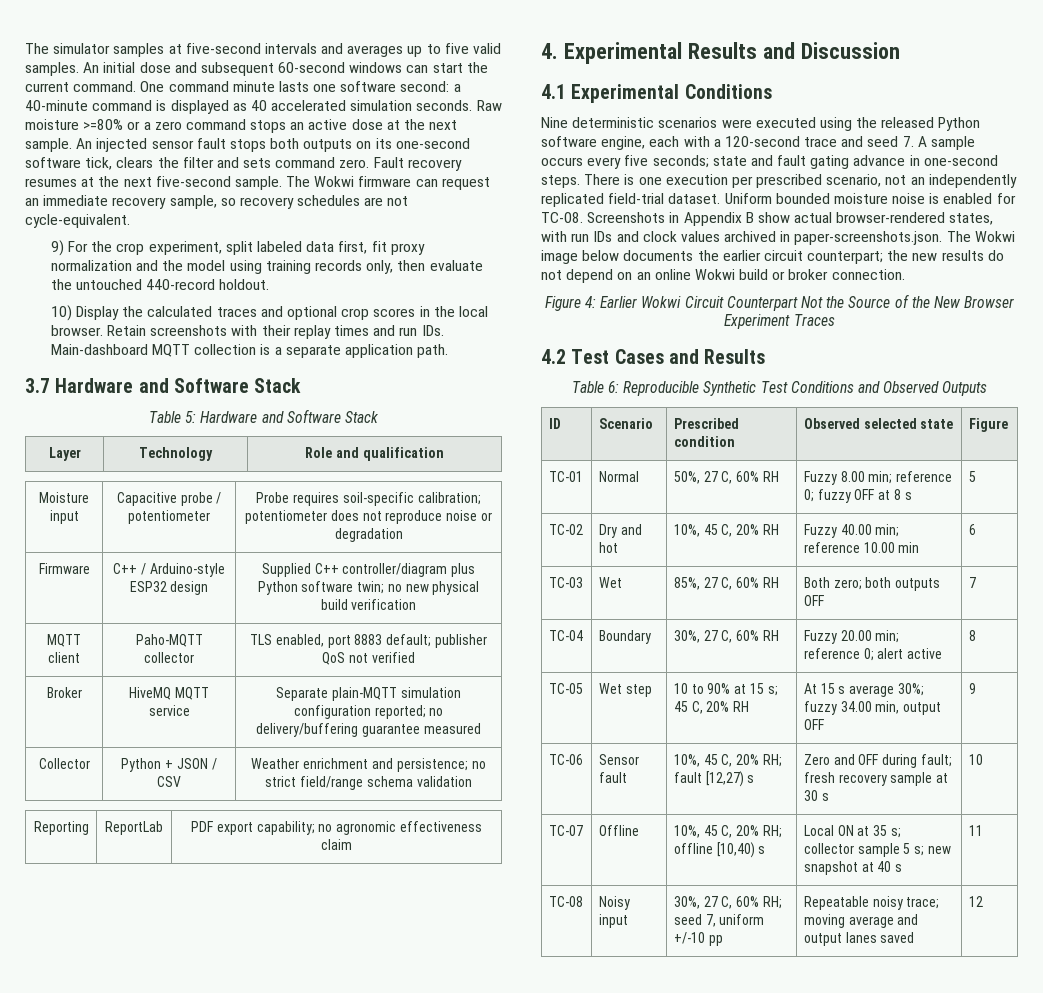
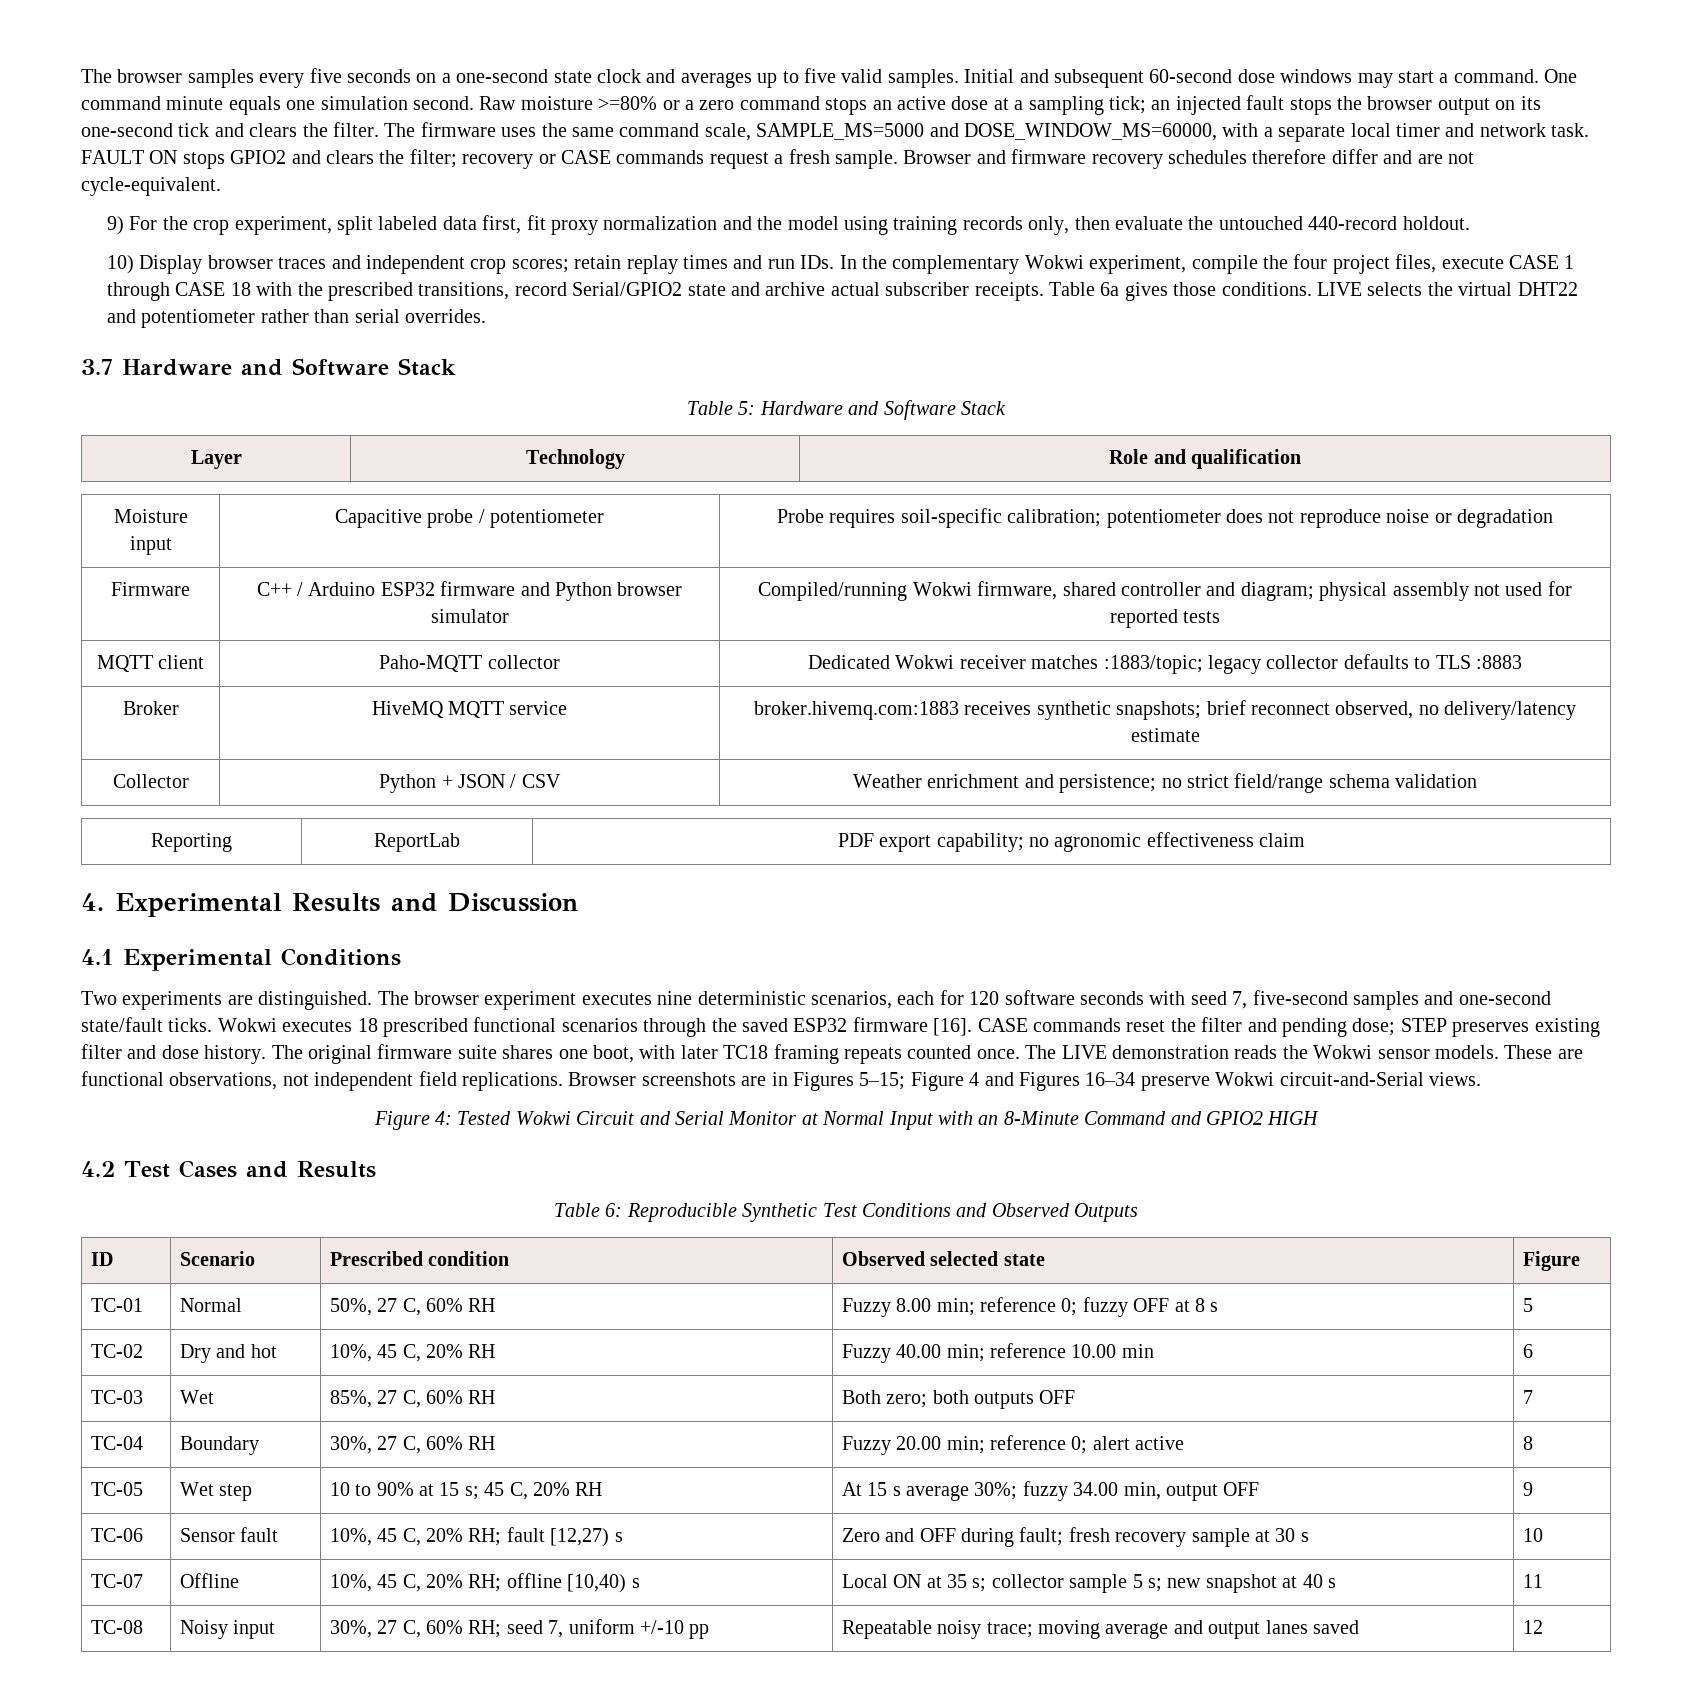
[25,43,317,57] The simulator samples at five-second intervals -> [81,68,641,88] The browser samples every five seconds on a one-second state clock
[83,62,488,76] [25,81,461,92] [25,100,473,114] An initial dose and subsequent 60-second windows can start the current command. One command minute lasts one software second: a 40-minute command is displayed as 40 accelerated simulation seconds. -> [964,69,1578,88] [81,96,474,115] Initial and subsequent 60-second dose windows may start a command. One command minute equals one simulation second.
[404,119,458,130] [25,138,470,152] [25,157,462,171] [25,176,490,190] [25,195,361,209] the next sample. An injected sensor fault stops both outputs on its one-second software tick, clears the filter and sets command zero. Fault recovery resumes at the next five-second sample. The Wokwi firmware can request an immediate recovery sample, so recovery schedules -> [1014,95,1541,115] [81,122,1590,142] [81,149,1413,169] a sampling tick; an injected fault stops the browser output on its one-second tick and clears the filter. The firmware uses the same command scale, SAMPLE_MS=5000 and DOSE_WINDOW_MS=60000, with a separate local timer and network task. FAULT ON stops GPIO2 and clears the filter; recovery or CASE commands request a fresh sample. Browser and firmware recovery schedules therefore differ and
[122,306,488,320] [50,325,291,336] the calculated traces and optional crop scores in the local browser. Retain screenshots with their -> [207,255,622,274] browser traces and independent crop scores; retain
[50,344,449,358] Main-dashboard MQTT collection is a separate application path. -> [839,254,1575,274] [107,282,1578,301] [107,309,487,328] In the complementary Wokwi experiment, compile the four project files, execute CASE 1 through CASE 18 with the prescribed transitions, record Serial/GPIO2 state and archive actual subscriber receipts. Table 6a gives those conditions. LIVE selects the virtual DHT22 and potentiometer rather than serial overrides.
[149,563,225,577] [129,581,209,595] [261,563,476,577] [257,581,480,595] [320,599,417,610] [47,634,81,647] [48,652,80,663] [135,634,203,647] [144,652,194,663] [250,634,487,648] [322,652,415,665] [46,687,82,698] [129,687,209,700] [148,705,190,716] [276,687,461,701] [293,705,444,719] [256,723,481,737] Arduino-style ESP32 design | Supplied C++ controller/diagram plus Python software twin; no new physical build verification // MQTT client | Paho-MQTT collector | TLS enabled, port 8883 default; publisher QoS not verified // Broker | HiveMQ MQTT service | Separate plain-MQTT simulation configuration reported; no delivery/buffering guarantee measured -> [308,581,683,601] [430,609,509,623] [758,581,1572,601] [1109,609,1221,628] [96,655,205,672] [379,655,560,672] [808,654,1522,674] [122,701,179,715] [371,701,568,718] [753,700,1577,720] [1130,728,1200,742] Arduino ESP32 firmware and Python browser simulator | Compiled/running Wokwi firmware, shared controller and diagram; physical assembly not used for reported tests // MQTT client | Paho-MQTT collector | Dedicated Wokwi receiver matches :1883/topic; legacy collector defaults to TLS :8883 // Broker | HiveMQ MQTT service | broker.hivemq.com:1883 receives synthetic snapshots; brief reconnect observed, no delivery/latency estimate
[541,117,981,131] [541,136,976,150] [541,155,998,169] [541,174,1017,188] [541,193,1016,207] [541,212,994,226] [541,231,1015,245] [541,250,1004,264] [541,269,905,283] Nine deterministic scenarios were executed using the released Python software engine, each with a 120-second trace and seed 7. A sample occurs every five seconds; state and fault gating advance in one-second steps. There is one execution per prescribed scenario, not an independently replicated field-trial dataset. Uniform bounded moisture noise is enabled for TC-08. Screenshots in Appendix B show actual browser-rendered states, with run IDs and clock values archived in paper-screenshots.json. The Wokwi image below documents the earlier circuit counterpart; the new results do not depend on an online Wokwi build or broker connection. -> [81,990,1551,1010] [81,1017,1600,1037] [81,1044,1583,1064] [81,1071,1481,1091] Two experiments are distinguished. The browser experiment executes nine deterministic scenarios, each for 120 software seconds with seed 7, five-second samples and one-second state/fault ticks. Wokwi executes 18 prescribed functional scenarios through the saved ESP32 firmware [16]. CASE commands reset the filter and pending dose; STEP preserves existing filter and dose history. The original firmware suite shares one boot, with later TC18 framing repeats counted once. The LIVE demonstration reads the Wokwi sensor models. These are functional observations, not independent field replications. Browser screenshots are in Figures 5–15; Figure 4 and Figures 16–34 preserve Wokwi circuit-and-Serial views.
[600,296,638,308] Earlier -> [457,1111,512,1125] Tested
[726,294,1015,311] [724,314,835,329] Counterpart Not the Source of the New Browser Experiment Traces -> [639,1111,1320,1130] and Serial Monitor at Normal Input with an 8-Minute Command and GPIO2 HIGH

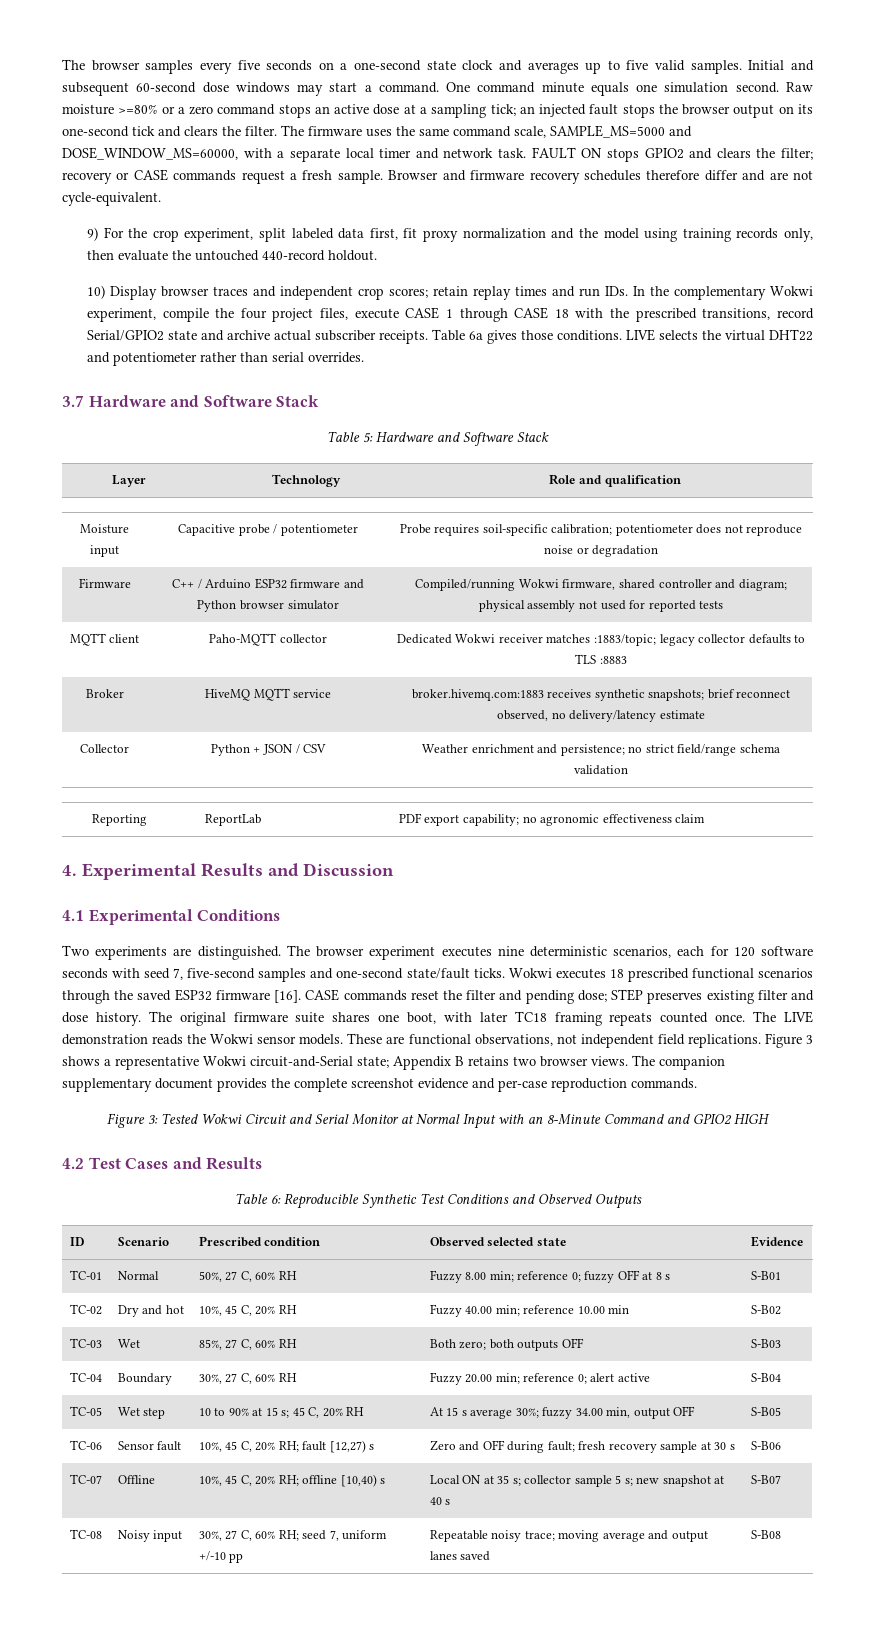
[568,1072,1481,1091] [373,1111,452,1130] Browser screenshots are in Figures 5–15; Figure 4 and Figures 16–34 preserve Wokwi circuit-and-Serial views. // Figure 4: -> [764,1033,814,1048] [62,1055,725,1070] [62,1078,697,1092] [107,1113,158,1128] Figure 3 shows a representative Wokwi circuit-and-Serial state; Appendix B retains two browser views. The companion supplementary document provides the complete screenshot evidence and per-case reproduction commands. // Figure 3:
[1522,1251,1580,1271] Figure -> [750,1236,803,1247] Evidence
[1522,1298,1533,1312] 5 -> [750,1271,781,1280] S-B01
[1522,1344,1533,1358] 6 -> [750,1305,781,1315] S-B02
[1522,1390,1533,1404] 7 -> [750,1339,781,1348] S-B03
[1522,1436,1533,1450] 8 -> [750,1373,781,1382] S-B04
[1522,1482,1533,1496] 9 -> [750,1407,781,1416] S-B05
[1522,1528,1543,1542] 10 -> [750,1441,781,1450] S-B06
[1522,1574,1543,1588] 11 -> [750,1475,781,1484] S-B07
[1522,1620,1543,1634] 12 -> [750,1530,781,1539] S-B08

